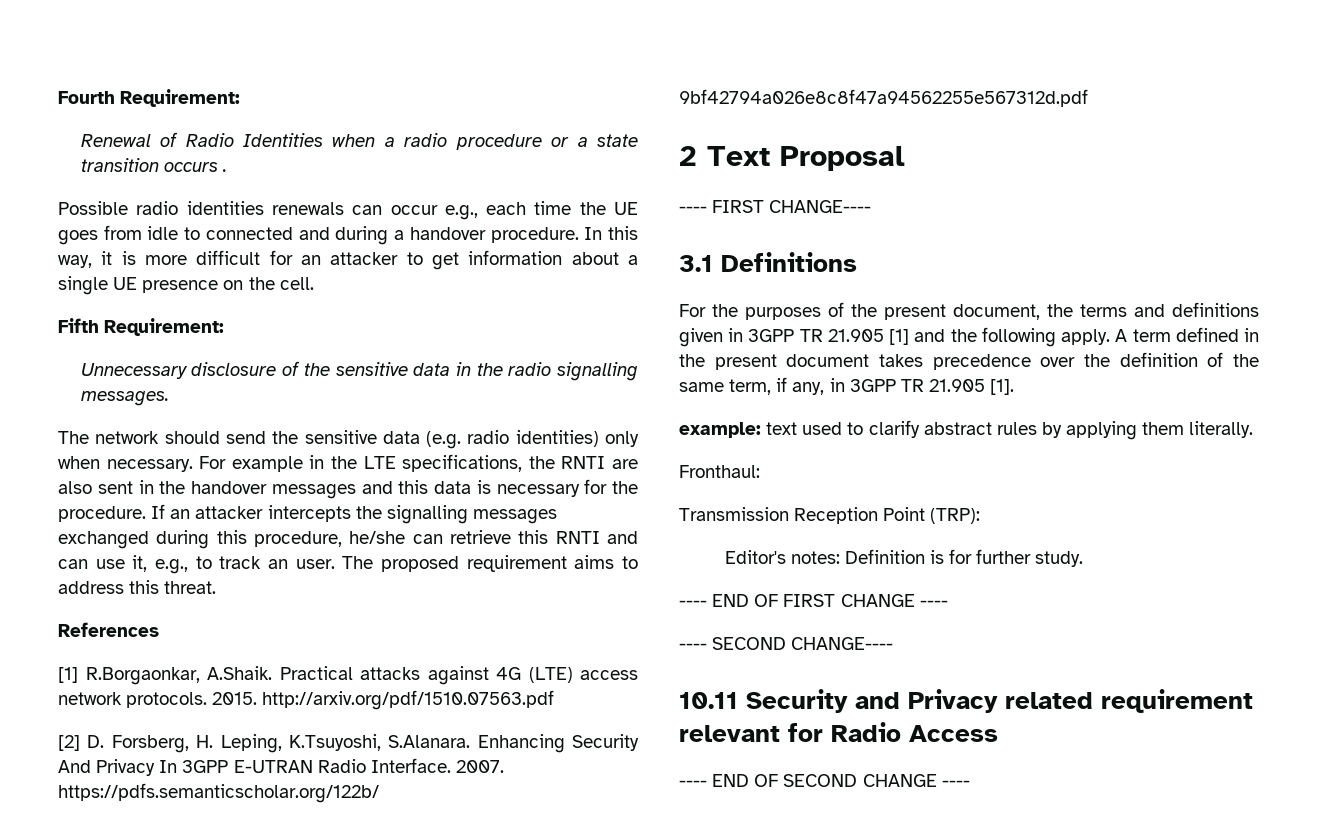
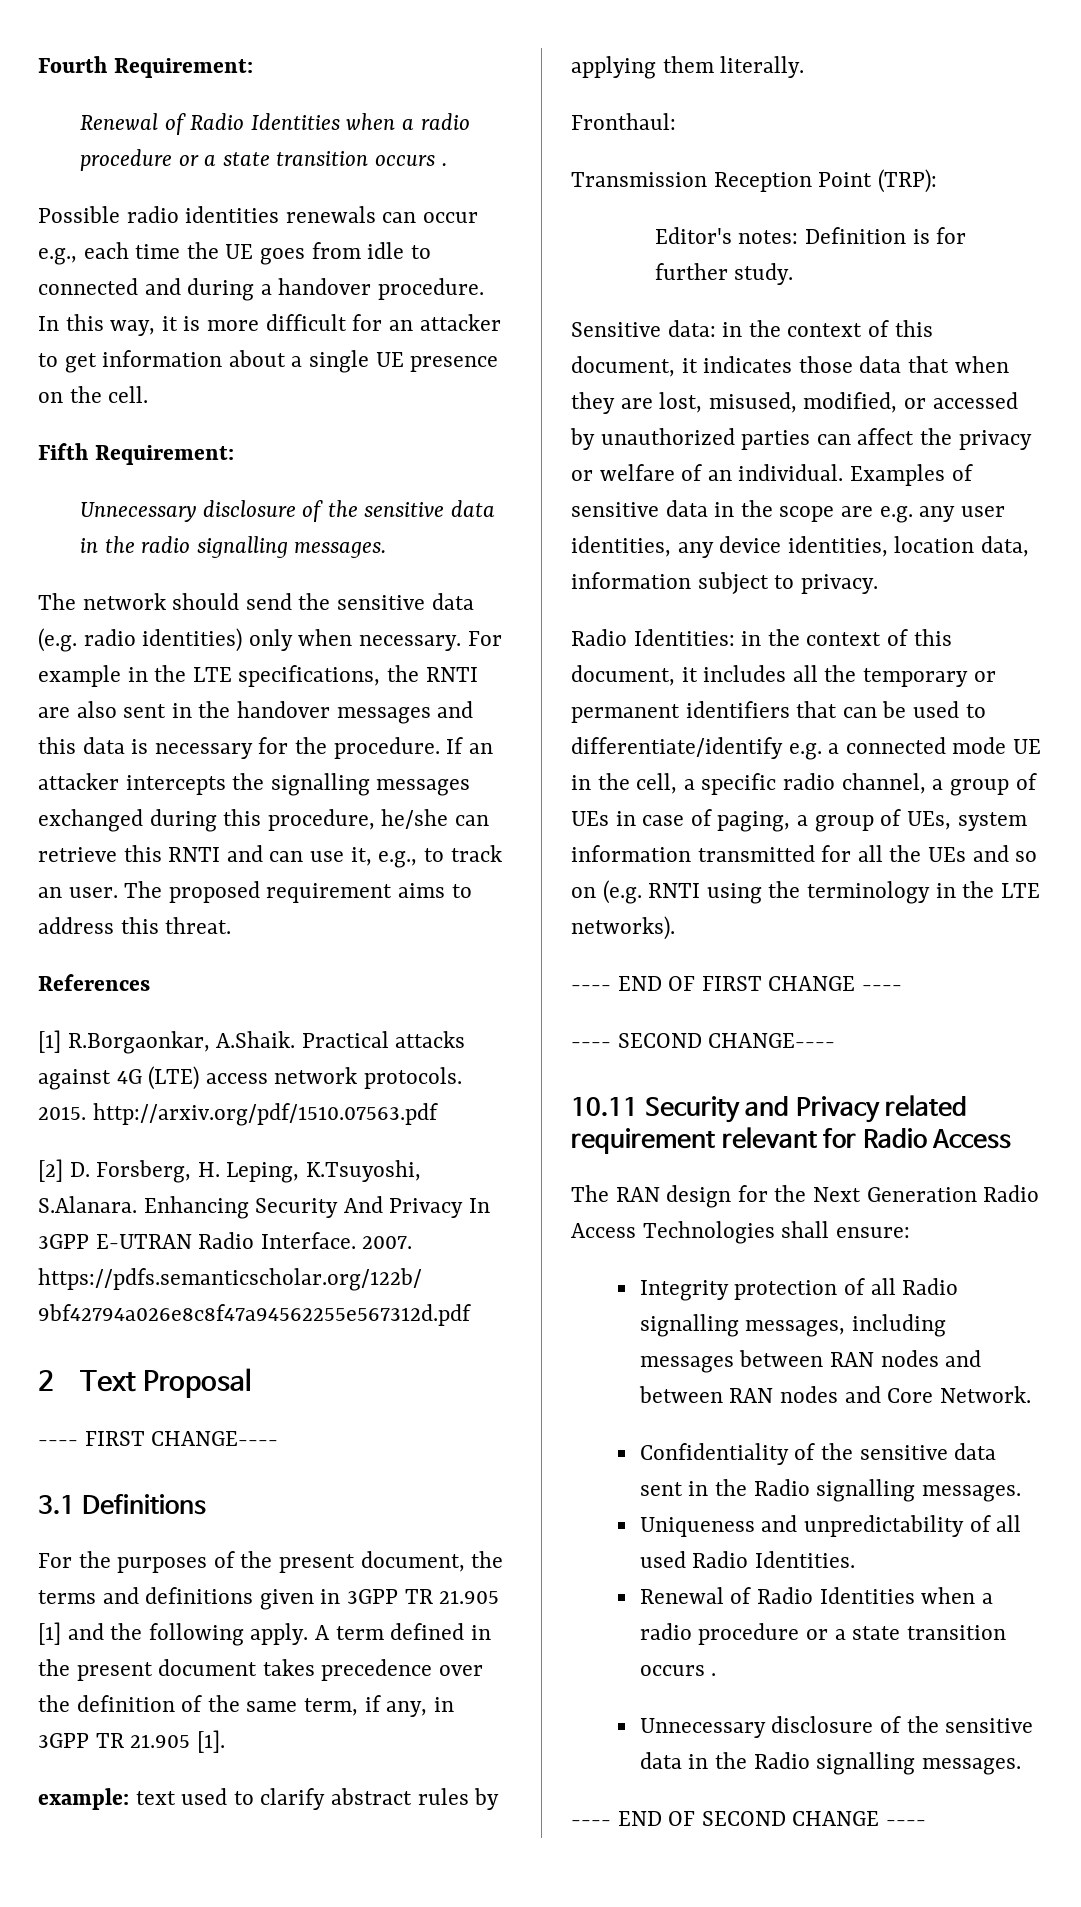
(1084, 559) none -> [571,320,933,337] [571,356,1009,377] [571,392,1018,414] [570,428,1032,450] [571,464,973,486] [571,500,1005,523] [571,536,1030,558] [571,572,878,594] [571,629,952,646] [571,665,996,687] [571,701,986,723] [571,737,1042,760] [571,773,1037,796] [571,809,1027,832] [571,845,1038,862] [571,880,1040,904] [571,916,675,940] // Sensitive data: in the context of this document, it indicates those data that when they are lost, misused, modified, or accessed by unauthorized parties can affect the privacy or welfare of an individual. Examples of sensitive data in the scope are e.g. any user identities, any device identities, location data, information subject to privacy. // Radio Identities: in the context of this document, it includes all the temporary or permanent identifiers that can be used to differentiate/identify e.g. a connected mode UE in the cell, a specific radio channel, a group of UEs in case of paging, a group of UEs, system information transmitted for all the UEs and so on (e.g. RNTI using the terminology in the LTE networks).
(998, 733) none -> [571,1185,1040,1208] [571,1221,910,1244] [639,1278,959,1301] [639,1314,947,1337] [639,1350,982,1373] [638,1386,1031,1403] [639,1443,997,1465] [639,1479,1021,1502] [639,1515,1022,1537] [639,1551,856,1568] [639,1587,993,1604] [639,1623,1006,1645] [639,1665,717,1676] [639,1716,1034,1738] [639,1752,1021,1775] // The RAN design for the Next Generation Radio Access Technologies shall ensure: // Integrity protection of all Radio signalling messages, including messages between RAN nodes and between RAN nodes and Core Network. // Confidentiality of the sensitive data sent in the Radio signalling messages. // Uniqueness and unpredictability of all used Radio Identities. // Renewal of Radio Identities when a radio procedure or a state transition occurs . // Unnecessary disclosure of the sensitive data in the Radio signalling messages.

